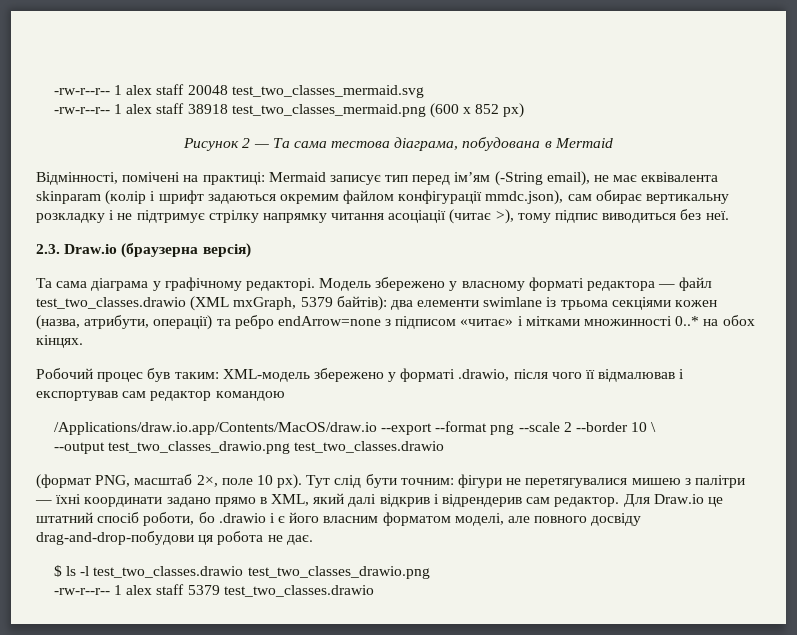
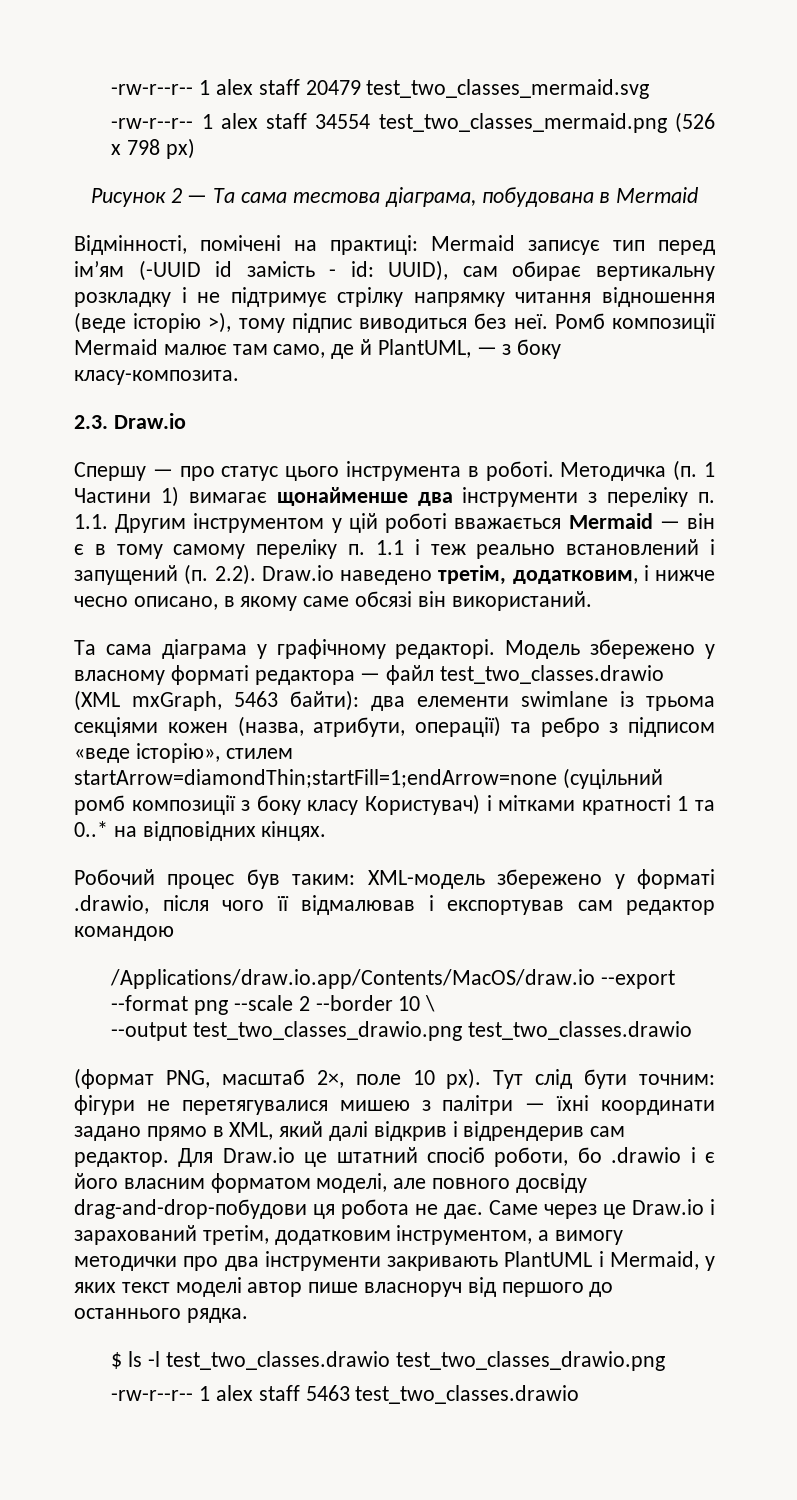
[53,84,228,95] -rw-r--r-- 1 alex staff 20048 -> [111,79,361,95] -rw-r--r-- 1 alex staff 20479
[187,103,500,118] 38918 test_two_classes_mermaid.png (600 x 852 -> [315,112,715,133] [111,139,161,155] 34554 test_two_classes_mermaid.png (526 x 798
[494,171,719,186] [36,190,564,205] (-String email), не має еквівалента skinparam (колір і шрифт задаються окремим файлом конфігурації mmdc.json), -> [138,260,449,281] (-UUID id замість - id: UUID),
[388,209,492,224] асоціації (читає -> [601,287,715,307] [74,312,202,333] відношення (веде історію
[36,243,251,258] // 2.3. Draw.io (браузерна версія) -> [554,313,716,333] [74,339,562,359] [74,370,239,385] [74,413,186,429] [74,460,715,481] [74,486,715,507] [74,513,715,533] [74,539,715,559] [74,564,715,585] [74,591,592,611] Ромб композиції Mermaid малює там само, де й PlantUML, — з боку класу-композита. // 2.3. Draw.io // Спершу — про статус цього інструмента в роботі. Методичка (п. 1 Частини 1) вимагає щонайменше два інструменти з переліку п. 1.1. Другим інструментом у цій роботі вважається Mermaid — він є в тому самому переліку п. 1.1 і теж реально встановлений і запущений (п. 2.2). Draw.io наведено третім, додатковим, і нижче чесно описано, в якому саме обсязі він використаний.
[300,296,387,311] 5379 байтів): -> [234,690,359,711] 5463 байти):
[277,316,381,326] endArrow=none -> (600, 727) none
[460,316,673,326] «читає» і мітками множинності -> [74,743,293,763] [74,768,663,789] [74,794,715,815] «веде історію», стилем startArrow=diamondThin;startFill=1;endArrow=none (суцільний ромб композиції з боку класу Користувач) і мітками кратності 1 та
[722,315,755,326] обох -> [142,821,256,841] відповідних
(313, 540) none -> [489,1199,715,1219] [74,1225,624,1245] [74,1251,715,1271] [74,1277,614,1297] [74,1308,248,1323] Саме через це Draw.io і зарахований третім, додатковим інструментом, а вимогу методички про два інструменти закривають PlantUML і Mermaid, у яких текст моделі автор пише власноруч від першого до останнього рядка.
[187,585,220,595] 5379 -> [305,1385,350,1401] 5463

